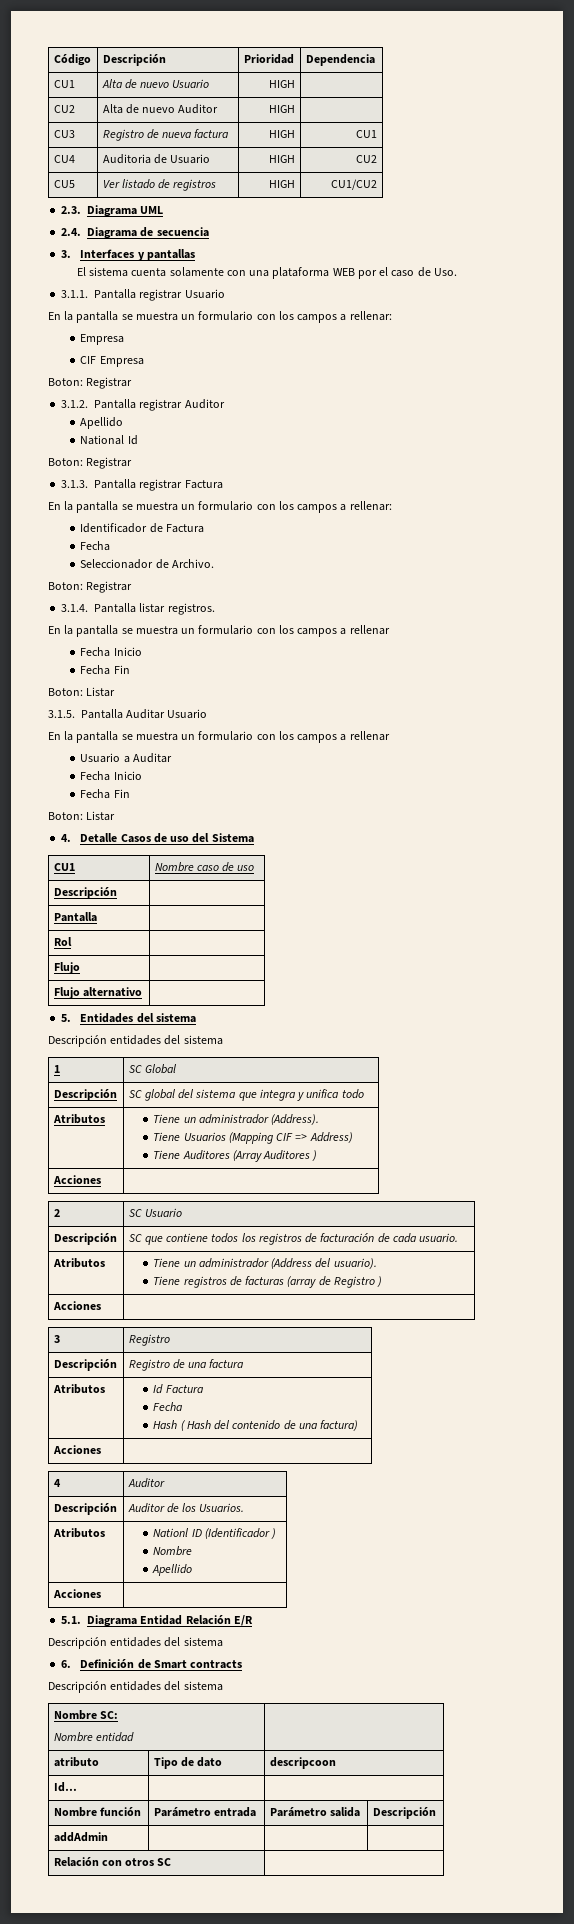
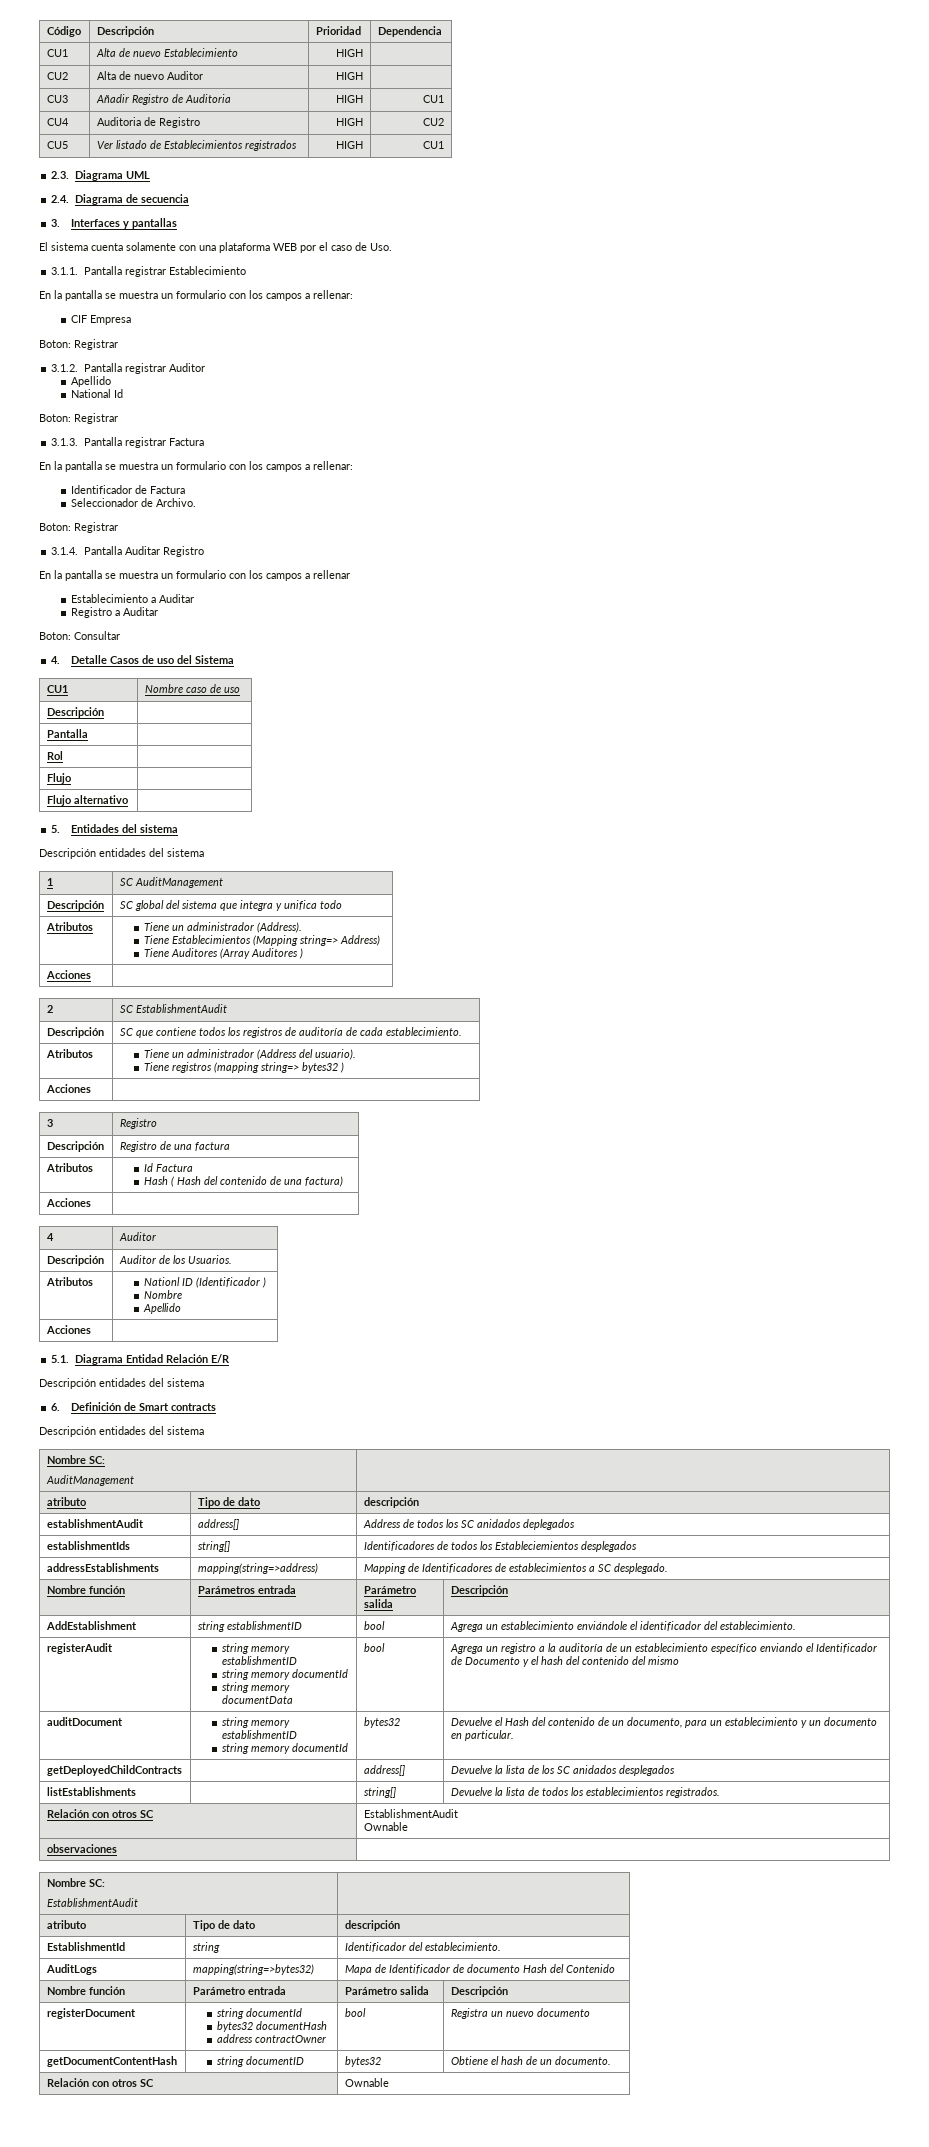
[172,79,210,88] Usuario -> [163,48,238,57] Establecimiento
[102,129,230,141] Registro de nueva factura -> [95,94,231,105] Añadir Registro de Auditoria
[170,154,211,164] Usuario -> [158,117,200,128] Registro
[173,179,217,191] [269,180,296,188] [331,179,378,190] registros | HIGH | CU1/CU2 -> [163,140,297,151] [336,141,364,149] [423,141,445,149] Establecimientos registrados | HIGH | CU1
[184,289,225,299] Usuario -> [168,266,246,275] Establecimiento
[80,334,125,345] // Empresa -> (353, 294) none
[80,541,111,551] // Fecha -> (185, 490) none
[139,603,215,615] listar registros. -> [124,546,204,557] Auditar Registro
[80,647,142,657] [80,665,130,675] [48,687,116,697] [48,709,208,719] [48,731,390,743] [80,753,172,763] [80,771,142,781] [80,789,130,799] [48,811,116,821] Fecha Inicio // Fecha Fin // Boton: Listar // 3.1.5. Pantalla Auditar Usuario // En la pantalla se muestra un formulario con los campos a rellenar // Usuario a Auditar // Fecha Inicio // Fecha Fin // Boton: Listar -> [70,594,194,603] [70,607,158,618] [39,631,120,640] Establecimiento a Auditar // Registro a Auditar // Boton: Consultar
[144,1064,176,1074] Global -> [134,877,223,888] AuditManagement
[183,1132,308,1144] Usuarios (Mapping CIF => -> [171,935,338,946] Establecimientos (Mapping string=>
[144,1208,182,1217] Usuario -> [135,1004,227,1013] EstablishmentAudit
[320,1233,375,1242] facturación -> [298,1027,343,1036] auditoría
[419,1233,459,1242] usuario. -> [385,1027,462,1036] establecimiento.
[229,1276,375,1288] de facturas (array de Registro -> [213,1062,338,1073] (mapping string=> bytes32
[153,1402,184,1411] // Fecha -> (193, 1168) none
[53,1732,134,1742] [53,1757,99,1767] [153,1757,223,1769] [269,1757,336,1769] [53,1782,77,1792] Nombre entidad | // atributo | Tipo de dato | descripcoon // Id… | | -> [45,1475,134,1486] [46,1497,86,1506] [197,1497,260,1508] [363,1497,419,1508] [46,1519,144,1528] [197,1519,239,1530] [362,1519,575,1530] [46,1541,130,1550] [197,1541,230,1552] [363,1541,637,1552] [46,1563,159,1572] [197,1563,318,1574] [363,1563,668,1574] [46,1585,125,1594] [197,1585,296,1594] [363,1586,416,1594] [363,1599,393,1608] [450,1585,508,1596] [45,1621,137,1630] [197,1621,302,1632] [363,1621,385,1630] [449,1621,796,1632] [46,1643,113,1654] [221,1643,290,1654] [221,1656,297,1665] [221,1669,348,1680] [221,1682,290,1693] [221,1695,293,1704] [363,1643,385,1652] [449,1643,877,1654] [450,1656,679,1667] [46,1717,123,1726] [221,1717,290,1728] [221,1730,297,1739] [221,1743,348,1754] [363,1717,400,1728] [450,1717,877,1728] [450,1730,514,1741] [46,1765,182,1776] [363,1765,405,1776] [450,1765,675,1776] [46,1787,136,1796] [363,1787,396,1798] [450,1787,720,1798] [46,1809,154,1818] [363,1809,458,1818] [363,1822,408,1831] [46,1844,117,1853] [46,1878,105,1887] [46,1898,138,1907] [46,1920,86,1929] [192,1920,255,1931] [344,1920,400,1931] [46,1942,125,1951] [192,1942,220,1953] [344,1942,501,1952] [45,1964,97,1975] [192,1964,314,1975] [344,1964,615,1975] AuditManagement | // atributo | Tipo de dato | descripción // establishmentAudit | address[] | Address de todos los SC anidados deplegados // establishmentIds | string[] | Identificadores de todos los Estableciemientos desplegados // addressEstablishments | mapping(string=>address) | Mapping de Identificadores de establecimientos a SC desplegado. // Nombre función | Parámetros entrada | Parámetro salida | Descripción // AddEstablishment | string establishmentID | bool | Agrega un establecimiento enviándole el identificador del establecimiento. // registerAudit | string memory establishmentID // string memory documentId // string memory documentData | bool | Agrega un registro a la auditoría de un establecimiento específico enviando el Identificador de Documento y el hash del contenido del mismo // auditDocument | string memory establishmentID // string memory documentId | bytes32 | Devuelve el Hash del contenido de un documento, para un establecimiento y un documento en particular. // getDeployedChildContracts | | address[] | Devuelve la lista de los SC anidados desplegados // listEstablishments | | string[] | Devuelve la lista de todos los establecimientos registrados. // Relación con otros SC | EstablishmentAudit // Ownable // observaciones | // Nombre SC: // EstablishmentAudit | // atributo | Tipo de dato | descripción // EstablishmentId | string | Identificador del establecimiento. // AuditLogs | mapping(string=>bytes32) | Mapa de Identificador de documento Hash del Contenido
[53,1832,108,1842] [53,1857,172,1867] addAdmin | | | // Relación con otros SC | -> [46,2008,136,2019] [216,2008,302,2019] [216,2021,327,2032] [216,2034,326,2043] [344,2008,366,2017] [450,2008,590,2019] [46,2056,177,2067] [216,2056,304,2067] [344,2056,381,2067] [450,2056,611,2065] [46,2078,154,2087] [344,2078,389,2087] registerDocument | string documentId // bytes32 documentHash // address contractOwner | bool | Registra un nuevo documento // getDocumentContentHash | string documentID | bytes32 | Obtiene el hash de un documento. // Relación con otros SC | Ownable

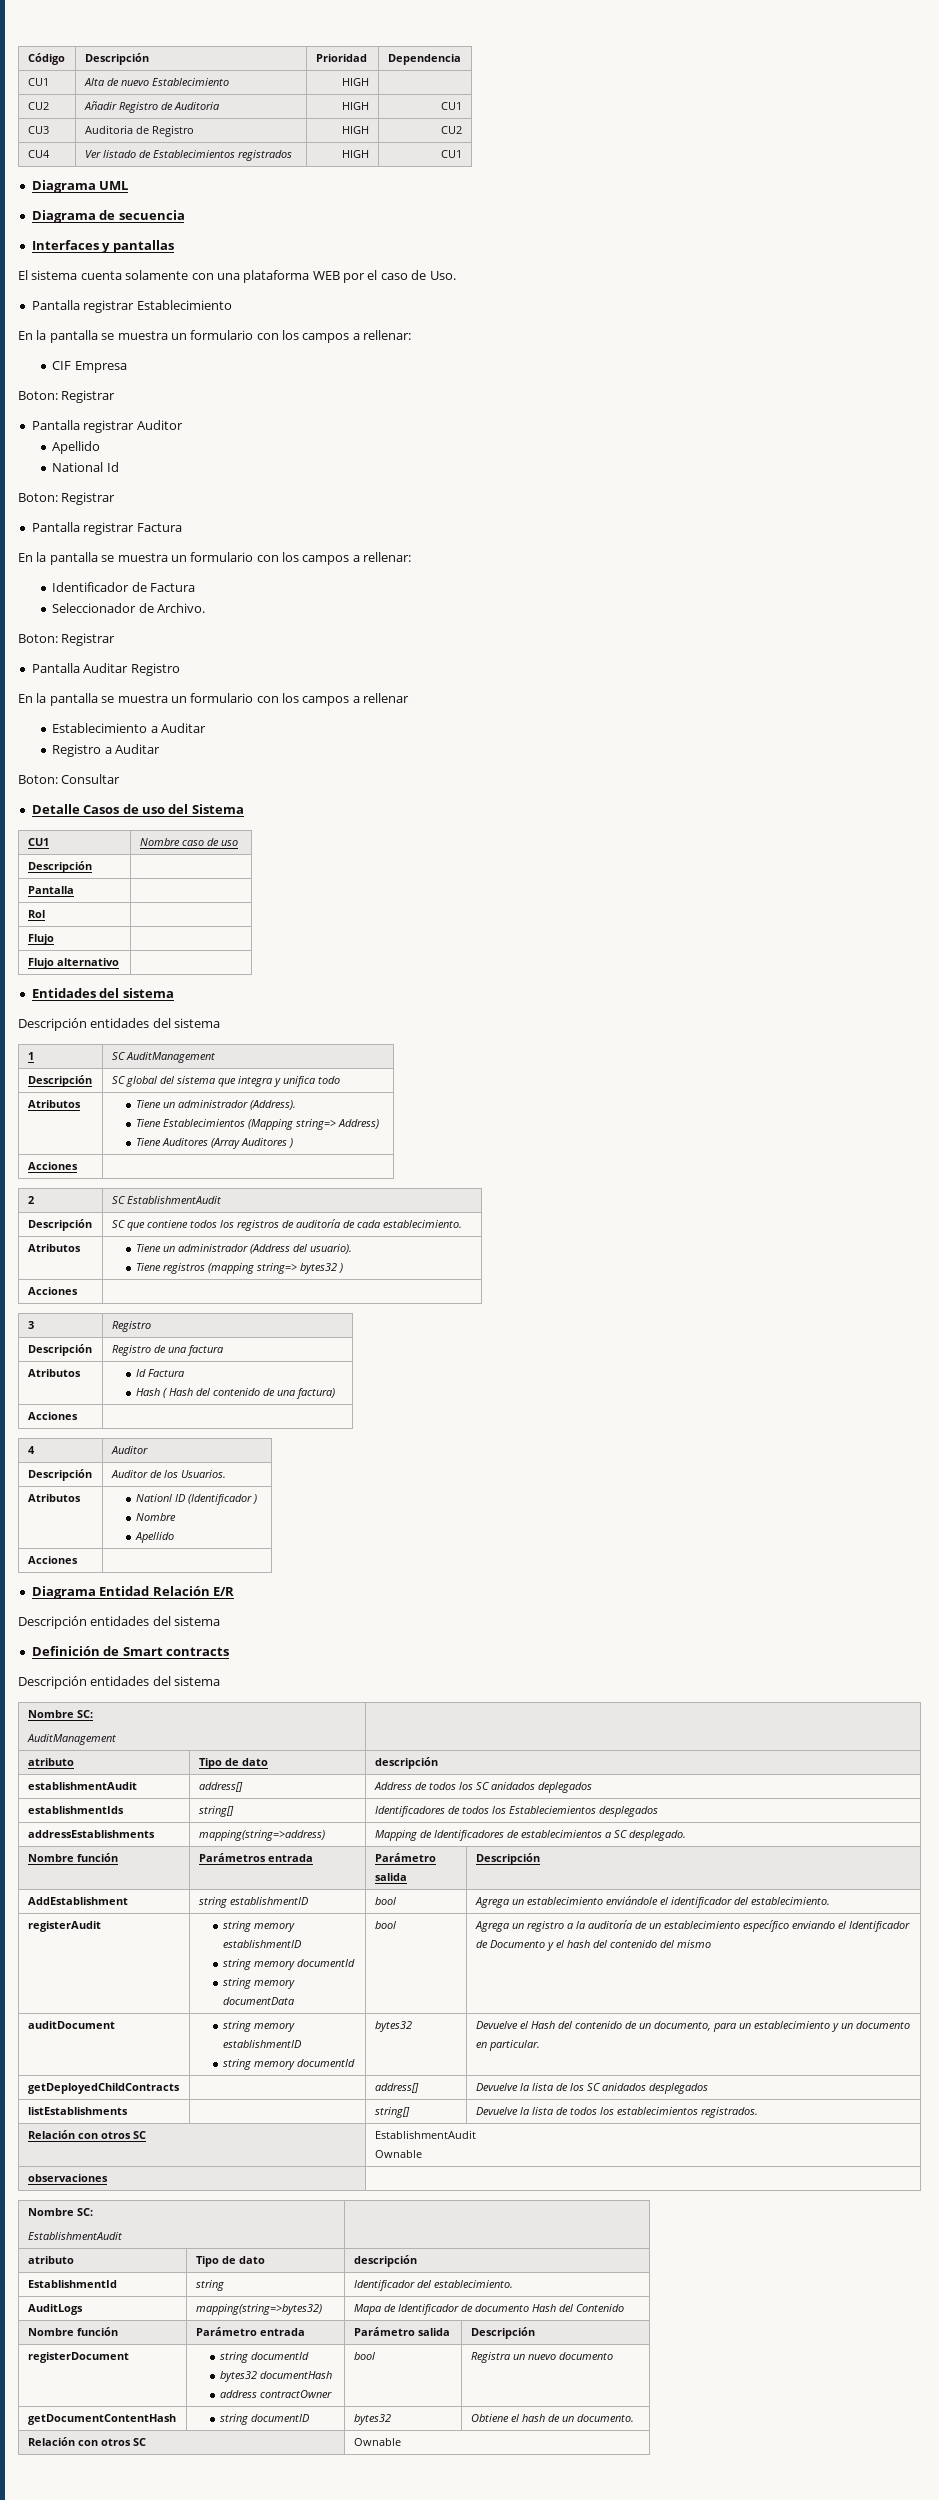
[96,71,203,80] [336,72,364,80] [46,95,68,103] | Alta de nuevo Auditor | HIGH | // CU3 -> (49, 106) none
[46,118,69,126] CU4 -> [27,126,49,134] CU3
[46,141,68,149] CU5 -> [27,150,50,158] CU4
[51,171,70,179] 2.3. -> (463, 154) none
[51,195,70,203] 2.4. -> (129, 185) none
[51,219,61,227] 3. -> (185, 215) none
[51,267,79,275] 3.1.1. -> (456, 275) none
[51,364,79,372] 3.1.2. -> (116, 396) none
[51,438,79,446] 3.1.3. -> (116, 498) none
[51,547,79,555] 3.1.4. -> (116, 639) none
[51,656,61,664] 4. -> (121, 779) none
[51,825,61,833] 5. -> (119, 962) none
[51,1355,70,1363] 5.1. -> (78, 1560) none
[51,1403,61,1411] 6. -> (221, 1621) none

